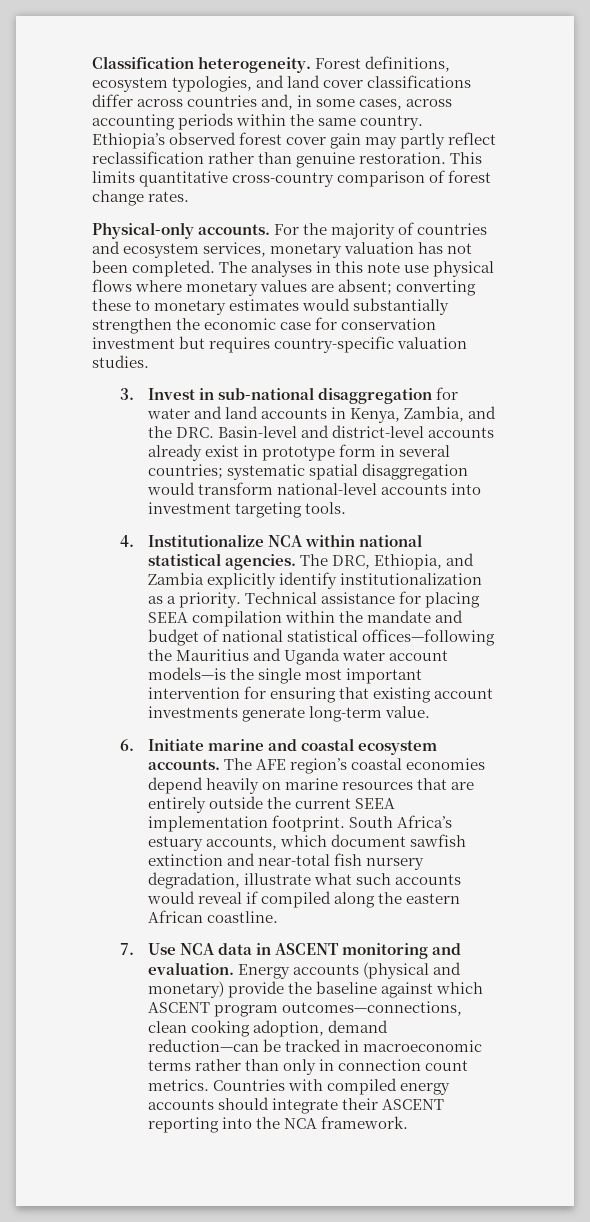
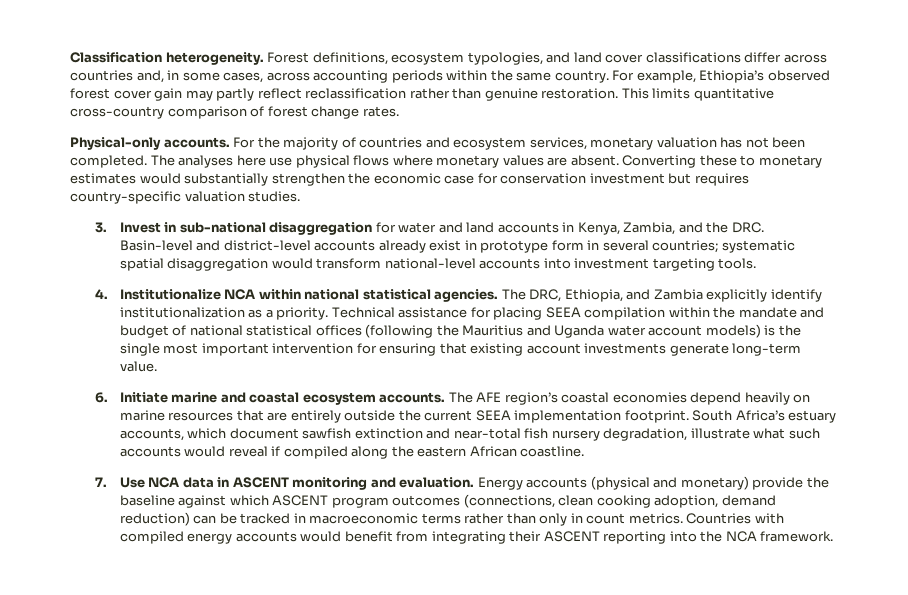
(424, 122) none -> [612,70,696,83] For example,
[316,261,401,273] in this note -> [236,155,266,166] here
[338,279,477,296] absent; converting -> [570,155,697,168] absent. Converting
[362,629,496,646] offices—following -> [315,324,434,338] offices (following
[147,667,226,680] models—is -> [705,324,776,338] models) is
[281,1001,462,1016] outcomes—connections, -> [392,494,555,508] outcomes (connections,
[147,1039,259,1052] reduction—can -> [119,512,217,526] reduction) can
[338,1059,422,1071] connection -> (583, 518) none
[217,1097,338,1114] should integrate -> [300,531,506,544] would benefit from integrating

